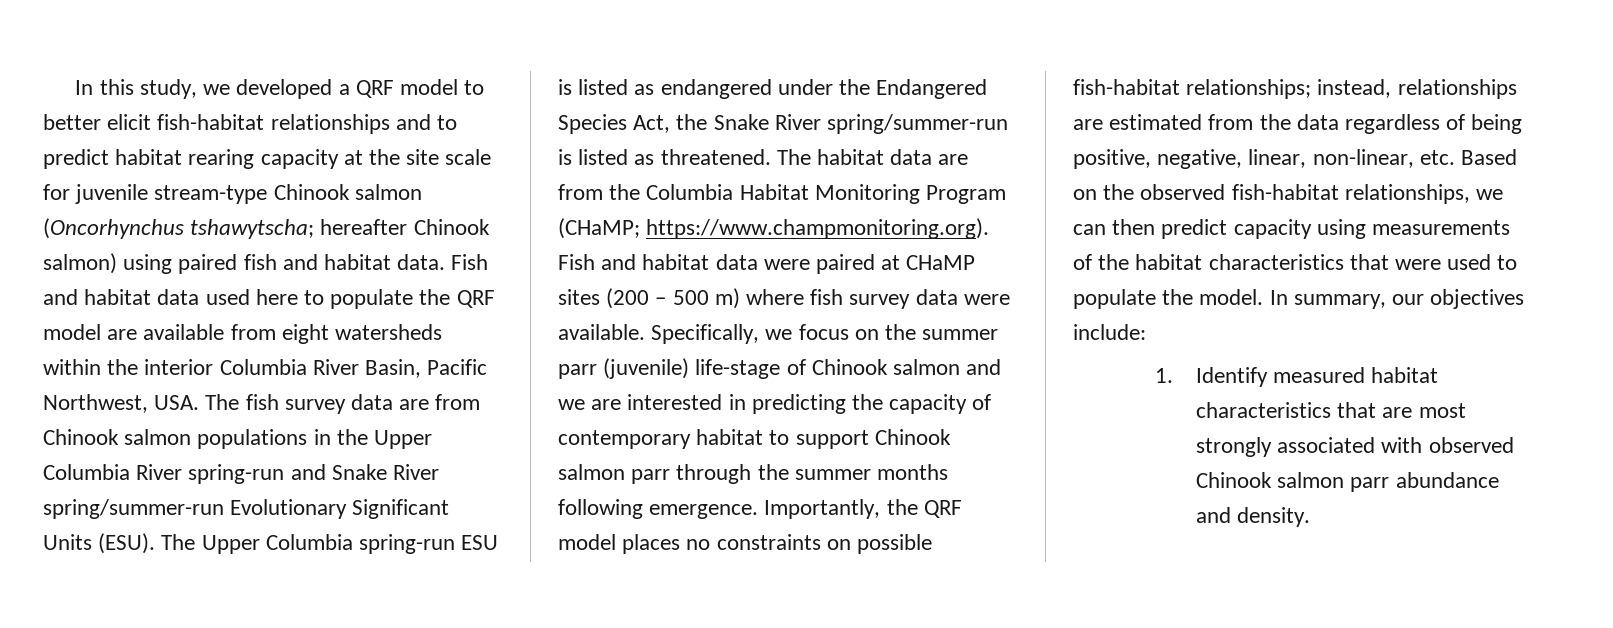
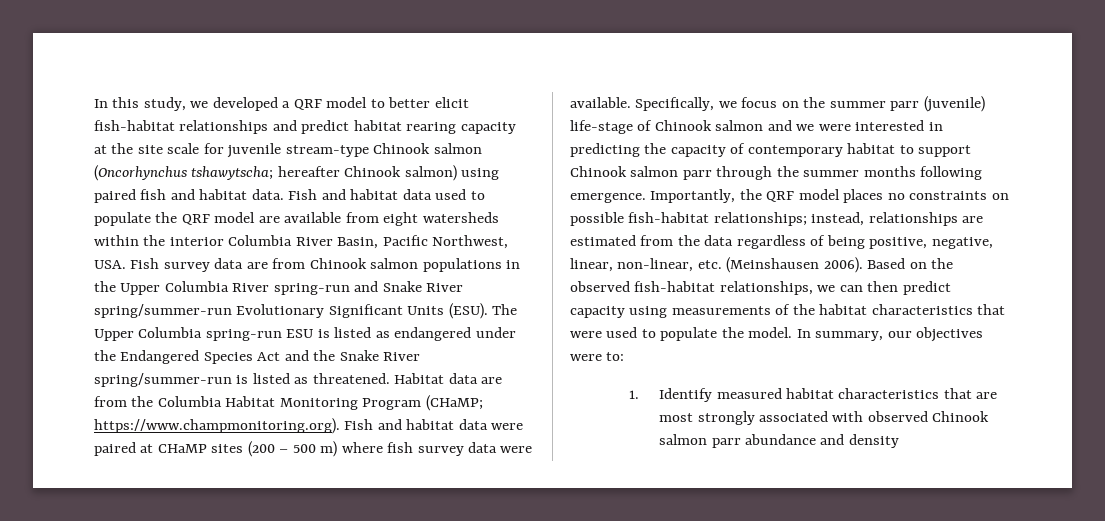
[437,115,458,130] to -> (297, 125) none
[255,289,298,305] here -> (467, 194) none
[205,394,279,410] The fish -> [130,258,160,269] Fish
[633,115,671,133] Act, -> [257,350,309,361] Act and
[776,149,885,165] The habitat -> [394,373,445,384] Habitat
[591,399,622,410] are -> [818,124,851,131] were
(1455, 157) none -> [726,257,863,273] (Meinshausen 2006).
[1073,324,1146,340] include: -> [570,352,625,361] were to:
[1237,507,1311,527] density. -> [848,434,899,448] density

